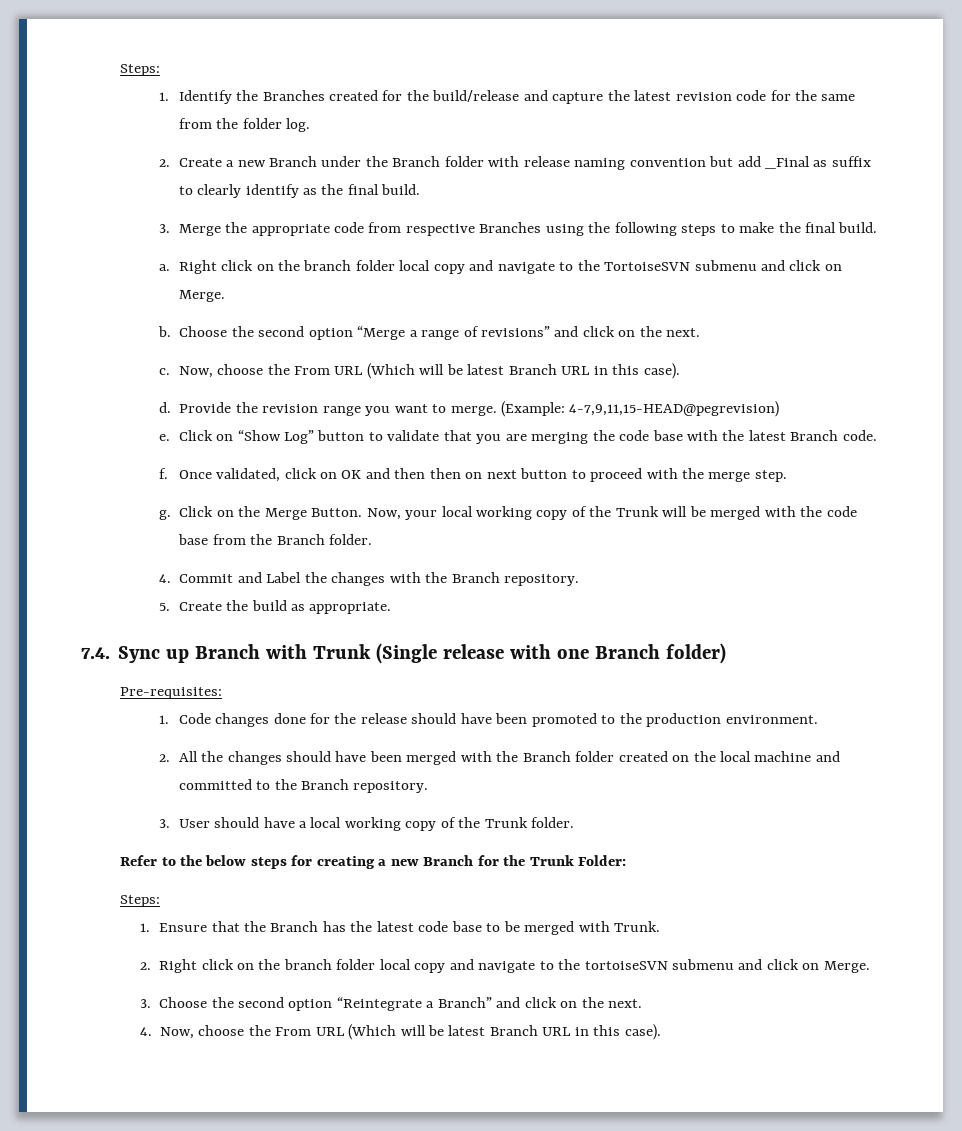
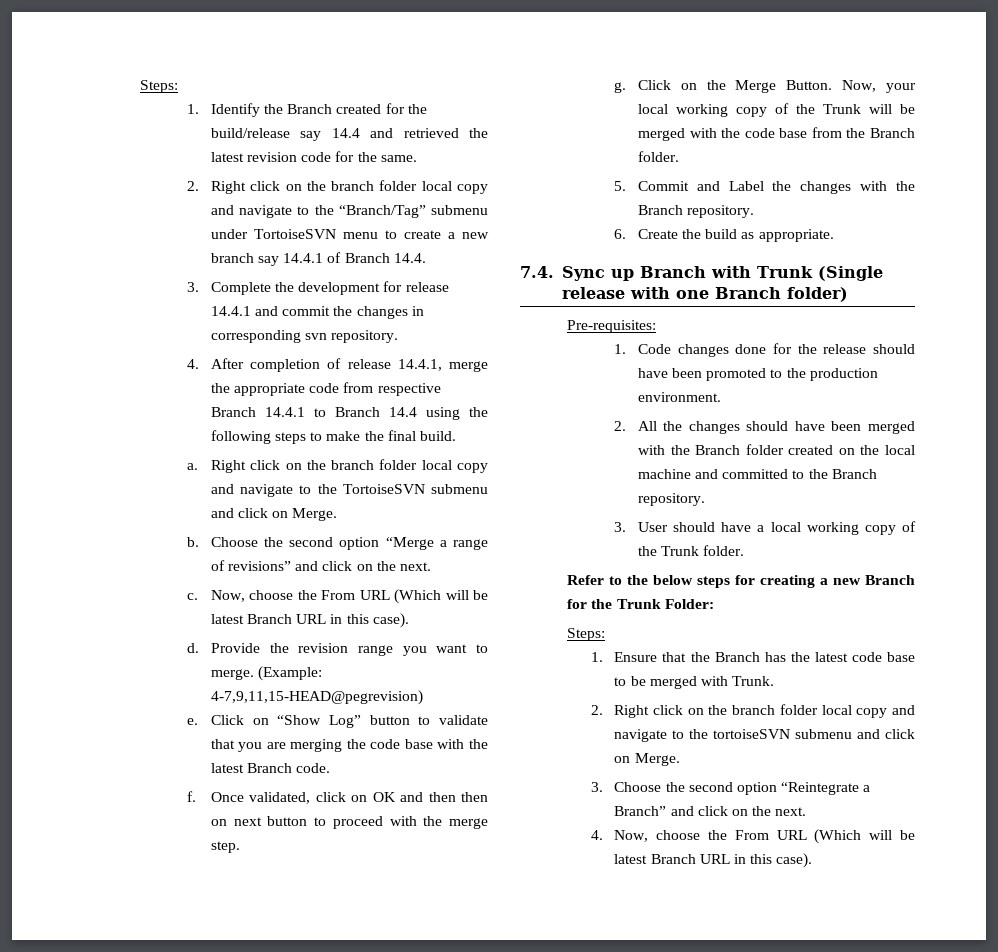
[262,90,325,101] Branches -> [287,104,333,114] Branch
[523,90,604,104] and capture -> [300,128,459,141] say 14.4 and retrieved
[821,94,856,101] [178,118,310,132] [159,156,871,170] [178,184,421,198] [159,224,221,236] same from the folder log. // 2. Create a new Branch under the Branch folder with release naming convention but add _Final as suffix to clearly identify as the final build. // 3. Merge -> [380,155,417,162] [187,180,488,194] [210,205,488,218] [210,229,489,239] [210,252,426,266] [187,281,449,295] [210,306,424,319] [210,330,399,343] [187,358,488,372] same. // 2. Right click on the branch folder local copy and navigate to the “Branch/Tag” submenu under TortoiseSVN menu to create a new branch say 14.4.1 of Branch 14.4. // 3. Complete the development for release 14.4.1 and commit the changes in corresponding svn repository. // 4. After completion of release 14.4.1, merge
[479,222,542,233] Branches -> [210,407,417,417] Branch 14.4.1 to Branch 14.4
[159,574,172,583] 4. -> [614,181,627,191] 5.
[159,603,171,611] 5. -> [614,229,627,239] 6.

